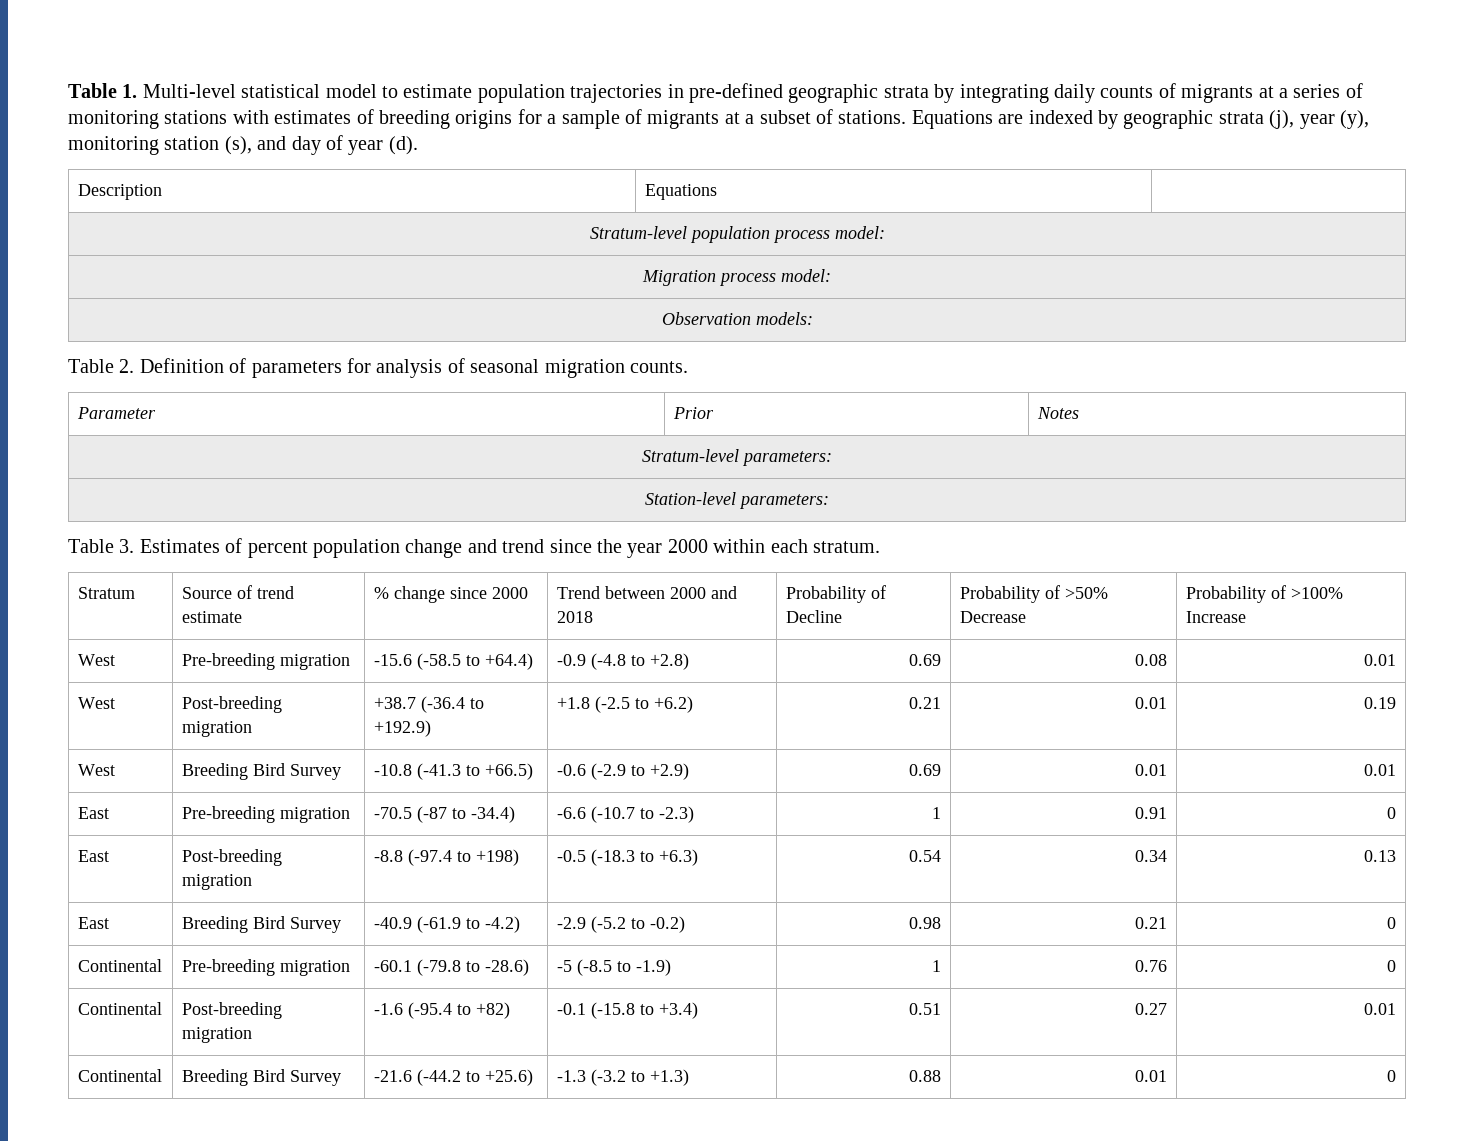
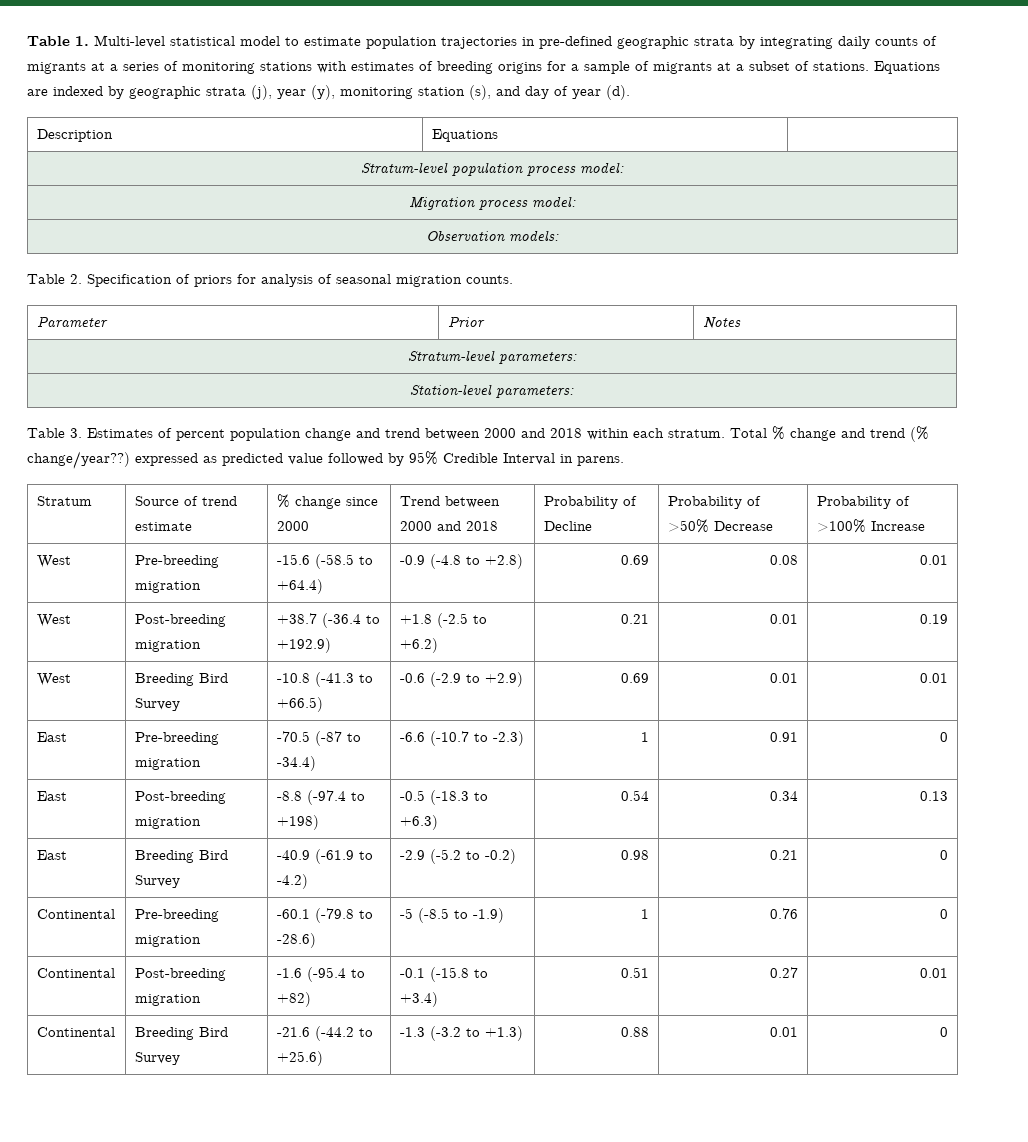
[139,358,342,378] Definition of parameters -> [87,274,232,287] Specification of priors
[549,539,708,558] since the year 2000 -> [425,428,582,440] between 2000 and 2018
(880, 547) none -> [730,426,929,442] [27,451,624,469] Total % change and trend (% change/year??) expressed as predicted value followed by 95% Credible Interval in parens.

